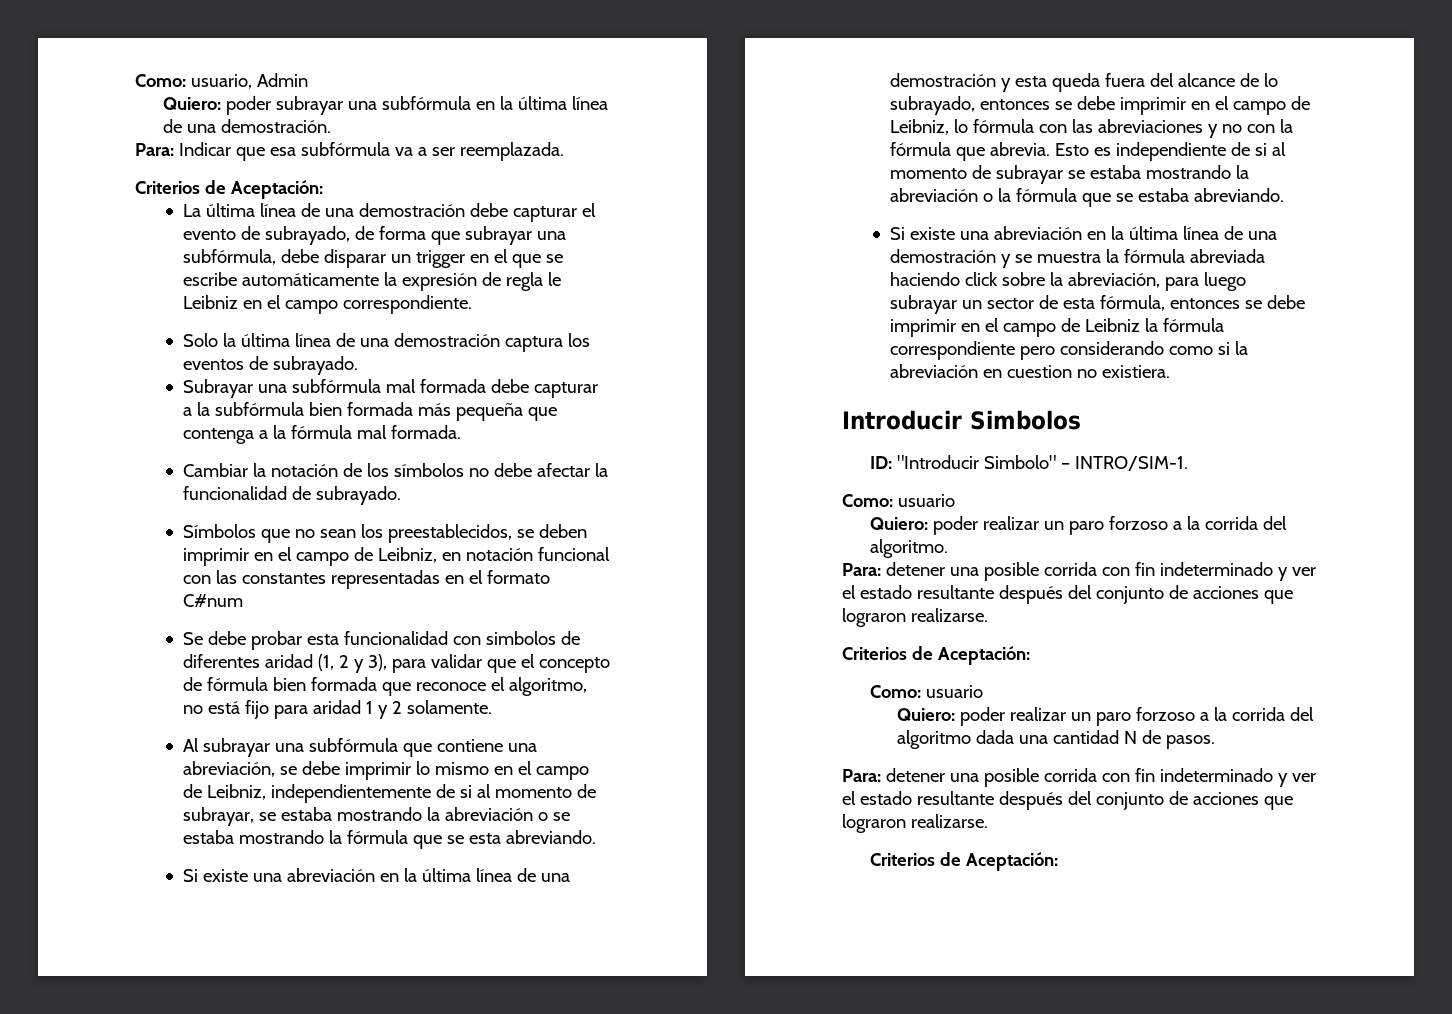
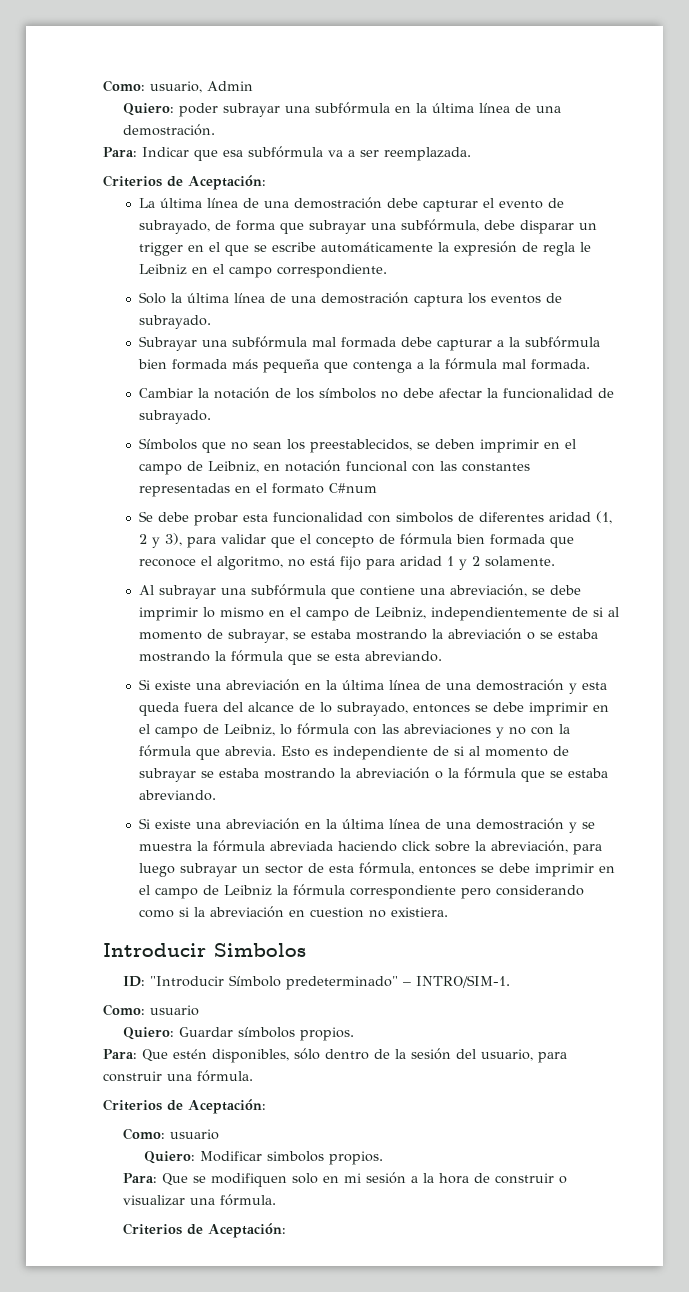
[983,455,1056,469] Simbolo" -> [229,975,399,990] Símbolo predeterminado"
[932,516,1287,535] [869,539,948,558] [842,562,1316,581] [842,585,1293,604] [842,608,988,627] poder realizar un paro forzoso a la corrida del algoritmo. // Para: detener una posible corrida con fin indeterminado y ver el estado resultante después del conjunto de acciones que lograron realizarse. -> [179,1027,355,1041] [103,1048,567,1063] [103,1070,253,1082] Guardar símbolos propios. // Para: Que estén disponibles, sólo dentro de la sesión del usuario, para construir una fórmula.
[960,707,1315,726] [897,730,1216,749] [842,768,1316,787] [842,791,1293,810] [842,814,988,833] poder realizar un paro forzoso a la corrida del algoritmo dada una cantidad N de pasos. // Para: detener una posible corrida con fin indeterminado y ver el estado resultante después del conjunto de acciones que lograron realizarse. -> [199,1151,383,1165] [123,1172,568,1187] [123,1194,277,1206] Modificar simbolos propios. // Para: Que se modifiquen solo en mi sesión a la hora de construir o visualizar una fórmula.

